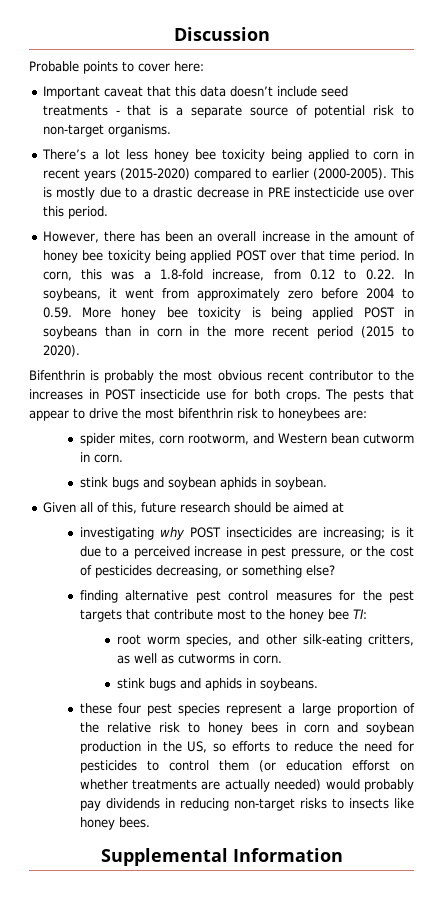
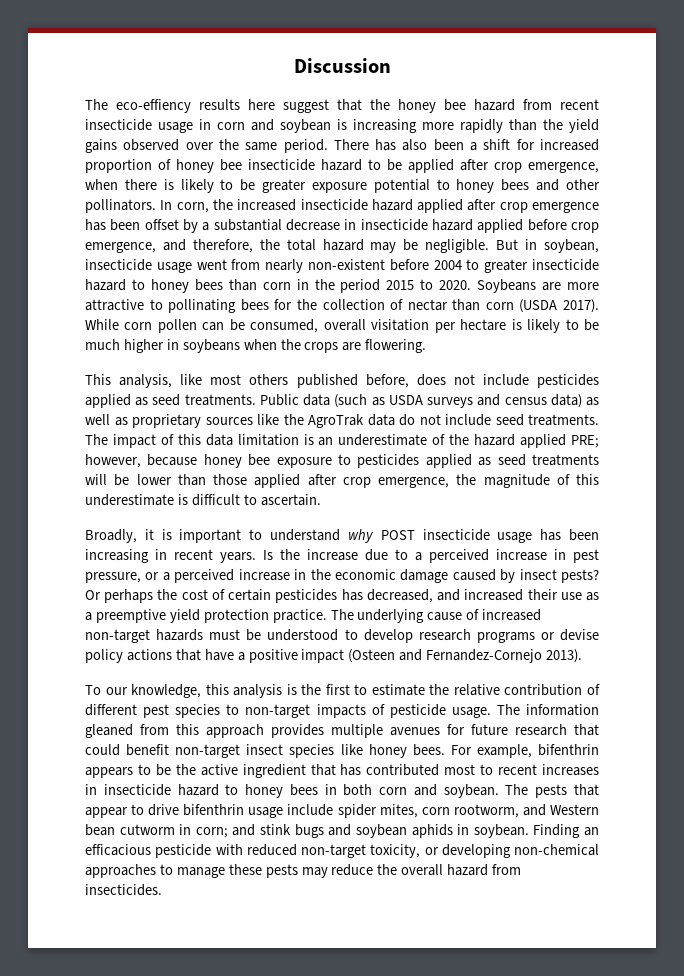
[29,61,204,74] [42,86,348,99] [42,105,414,118] [42,124,171,137] [41,149,414,162] [42,168,414,181] [42,187,415,200] [42,206,108,219] [42,231,415,243] [42,250,415,263] [42,269,414,281] [42,288,414,301] [42,307,414,320] [42,326,415,339] [42,345,80,357] [29,370,414,383] [29,389,321,402] Probable points to cover here: // Important caveat that this data doesn’t include seed treatments - that is a separate source of potential risk to non-target organisms. // There’s a lot less honey bee toxicity being applied to corn in recent years (2015-2020) compared to earlier (2000-2005). This is mostly due to a drastic decrease in PRE instecticide use over this period. // However, there has been an overall increase in the amount of honey bee toxicity being applied POST over that time period. In corn, this was a 1.8-fold increase, from 0.12 to 0.22. In soybeans, it went from approximately zero before 2004 to 0.59. More honey bee toxicity is being applied POST in soybeans than in corn in the more recent period (2015 to 2020). // Bifenthrin is probably the most obvious recent contributor to the increases in POST insecticide use for both crops. -> [85,99,599,113] [85,119,599,133] [85,139,600,153] [85,159,599,173] [85,179,601,193] [85,199,599,213] [85,219,599,233] [85,239,600,253] [85,259,599,273] [85,279,599,293] [85,299,599,313] [85,319,599,333] [85,339,427,353] [85,374,600,388] [85,394,599,408] [85,414,599,428] [85,434,599,448] [85,454,599,468] [85,474,599,488] [85,494,321,506] [85,529,599,543] [85,549,599,563] [85,569,599,583] [85,589,599,603] [85,609,542,623] [85,629,600,643] [85,649,583,663] [85,684,601,698] [85,704,600,718] [85,724,599,738] [85,744,600,758] [85,764,599,778] [85,784,499,798] The eco-effiency results here suggest that the honey bee hazard from recent insecticide usage in corn and soybean is increasing more rapidly than the yield gains observed over the same period. There has also been a shift for increased proportion of honey bee insecticide hazard to be applied after crop emergence, when there is likely to be greater exposure potential to honey bees and other pollinators. In corn, the increased insecticide hazard applied after crop emergence has been offset by a substantial decrease in insecticide hazard applied before crop emergence, and therefore, the total hazard may be negligible. But in soybean, insecticide usage went from nearly non-existent before 2004 to greater insecticide hazard to honey bees than corn in the period 2015 to 2020. Soybeans are more attractive to pollinating bees for the collection of nectar than corn (USDA 2017). While corn pollen can be consumed, overall visitation per hectare is likely to be much higher in soybeans when the crops are flowering. // This analysis, like most others published before, does not include pesticides applied as seed treatments. Public data (such as USDA surveys and census data) as well as proprietary sources like the AgroTrak data do not include seed treatments. The impact of this data limitation is an underestimate of the hazard applied PRE; however, because honey bee exposure to pesticides applied as seed treatments will be lower than those applied after crop emergence, the magnitude of this underestimate is difficult to ascertain. // Broadly, it is important to understand why POST insecticide usage has been increasing in recent years. Is the increase due to a perceived increase in pest pressure, or a perceived increase in the economic damage caused by insect pests? Or perhaps the cost of certain pesticides has decreased, and increased their use as a preemptive yield protection practice. The underlying cause of increased non-target hazards must be understood to develop research programs or devise policy actions that have a positive impact (Osteen and Fernandez-Cornejo 2013). // To our knowledge, this analysis is the first to estimate the relative contribution of different pest species to non-target impacts of pesticide usage. The information gleaned from this approach provides multiple avenues for future research that could benefit non-target insect species like honey bees. For example, bifenthrin appears to be the active ingredient that has contributed most to recent increases in insecticide hazard to honey bees in both corn and soybean.
[122,408,367,421] the most bifenthrin risk to honeybees are: // -> [183,804,334,818] bifenthrin usage include
[93,454,123,463] corn. // -> [195,824,256,838] corn; and
[42,502,344,514] [79,527,414,540] [79,546,414,559] [79,565,335,578] [79,590,414,603] [79,609,367,622] [116,634,414,647] [116,653,282,664] [116,678,318,691] [79,703,416,716] [79,722,414,735] [79,741,414,754] [79,760,414,773] [79,779,414,792] [79,798,415,811] [79,817,150,830] [100,848,343,866] // Given all of this, future research should be aimed at // investigating why POST insecticides are increasing; is it due to a perceived increase in pest pressure, or the cost of pesticides decreasing, or something else? // finding alternative pest control measures for the pest targets that contribute most to the honey bee TI: // root worm species, and other silk-eating critters, as well as cutworms in corn. // stink bugs and aphids in soybeans. // these four pest species represent a large proportion of the relative risk to honey bees in corn and soybean production in the US, so efforts to reduce the need for pesticides to control them (or education efforst on whether treatments are actually needed) would probably pay dividends in reducing non-target risks to insects like honey bees. // Supplemental Information -> [533,824,600,838] [85,844,599,858] [85,864,522,878] [85,884,162,896] Finding an efficacious pesticide with reduced non-target toxicity, or developing non-chemical approaches to manage these pests may reduce the overall hazard from insecticides.

